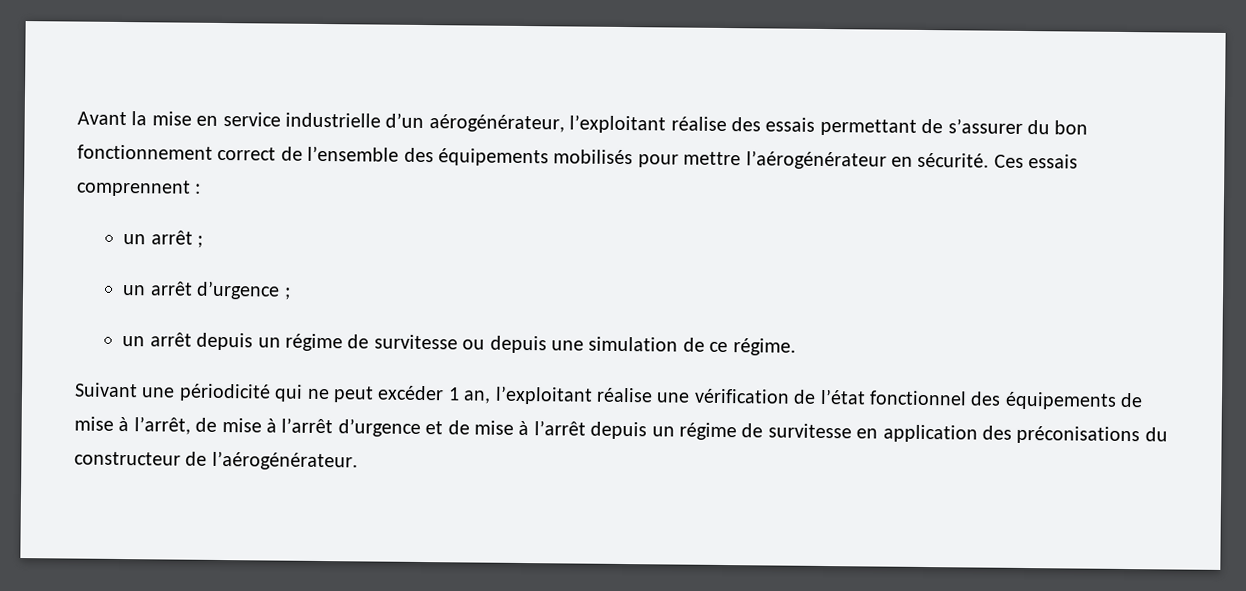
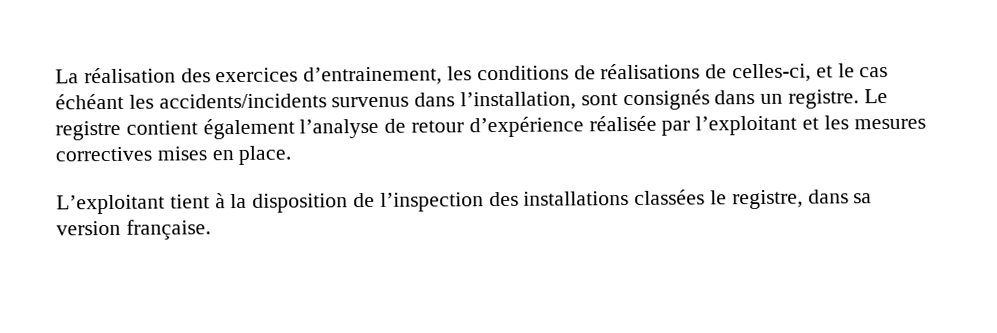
[77,111,1089,136] [77,144,1079,170] [76,179,202,197] [123,230,204,248] [122,280,291,300] [122,332,796,356] [74,382,1144,410] [74,416,1168,445] [74,450,358,471] Avant la mise en service industrielle d’un aérogénérateur, l’exploitant réalise des essais permettant de s’assurer du bon fonctionnement correct de l’ensemble des équipements mobilisés pour mettre l’aérogénérateur en sécurité. Ces essais comprennent : // un arrêt ; // un arrêt d’urgence ; // un arrêt depuis un régime de survitesse ou depuis une simulation de ce régime. // Suivant une périodicité qui ne peut excéder 1 an, l’exploitant réalise une vérification de l’état fonctionnel des équipements de mise à l’arrêt, de mise à l’arrêt d’urgence et de mise à l’arrêt depuis un régime de survitesse en application des préconisations du constructeur de l’aérogénérateur. -> [55,63,889,86] [55,89,888,111] [55,115,926,141] [55,145,292,165] [56,189,873,215] [56,219,211,240] La réalisation des exercices d’entrainement, les conditions de réalisations de celles-ci, et le cas échéant les accidents/incidents survenus dans l’installation, sont consignés dans un registre. Le registre contient également l’analyse de retour d’expérience réalisée par l’exploitant et les mesures correctives mises en place. // L’exploitant tient à la disposition de l’inspection des installations classées le registre, dans sa version française.

